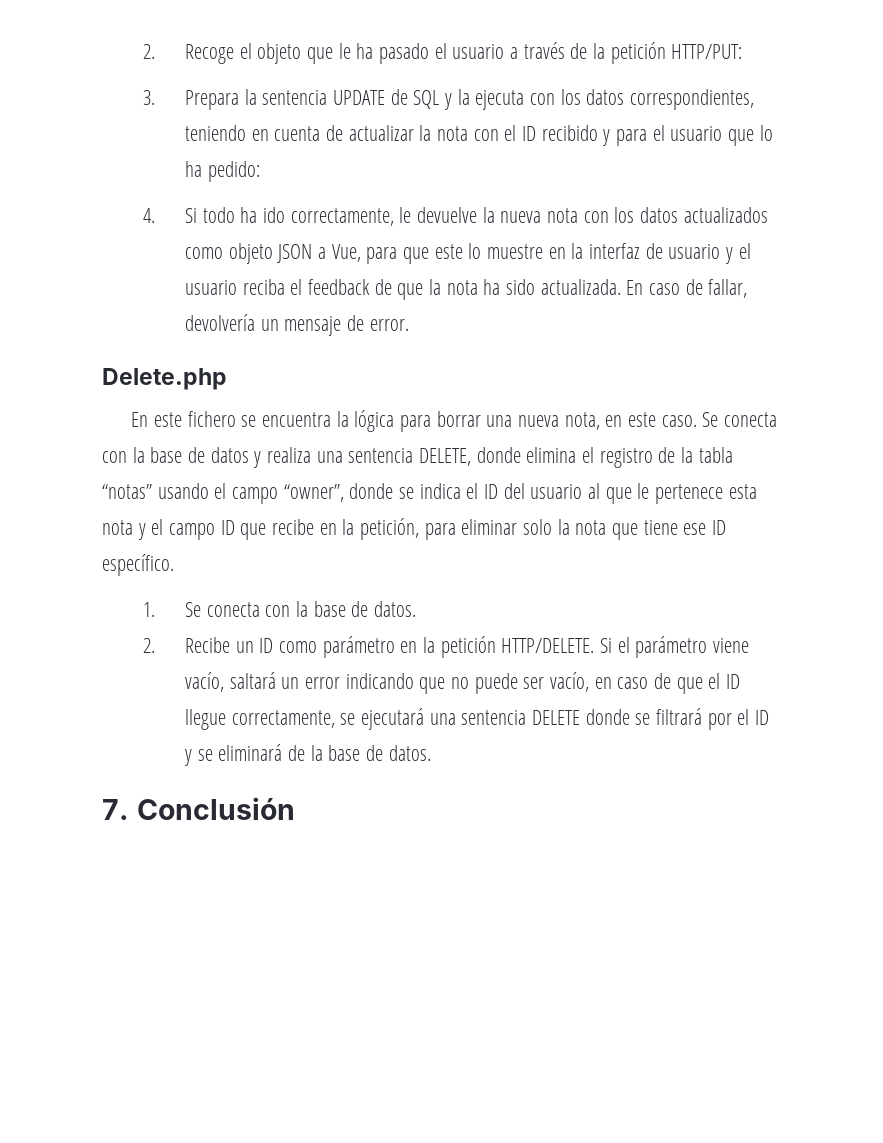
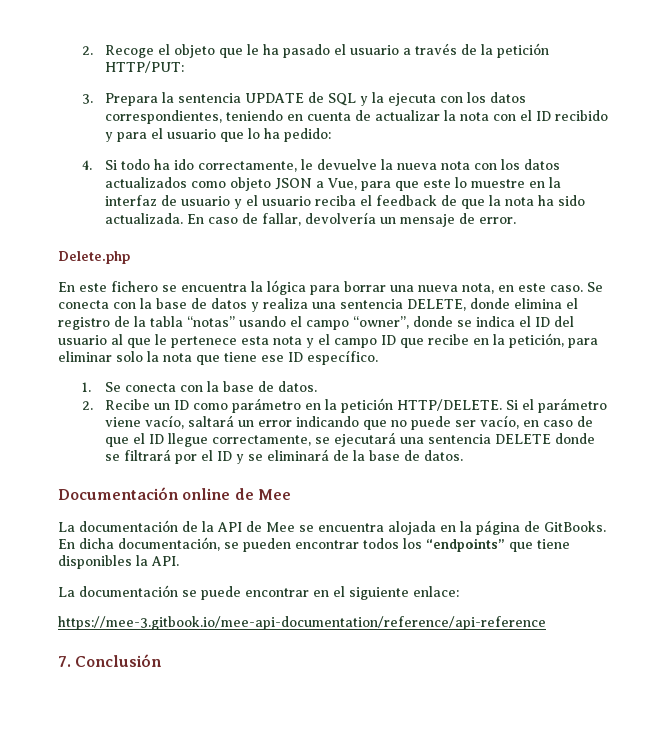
(431, 753) none -> [58,487,291,500] [58,520,606,535] [58,537,570,552] [58,555,179,569] [58,585,459,600] [58,616,546,630] // Documentación online de Mee // La documentación de la API de Mee se encuentra alojada en la página de GitBooks. En dicha documentación, se pueden encontrar todos los “endpoints” que tiene disponibles la API. // La documentación se puede encontrar en el siguiente enlace: // https://mee-3.gitbook.io/mee-api-documentation/reference/api-reference

